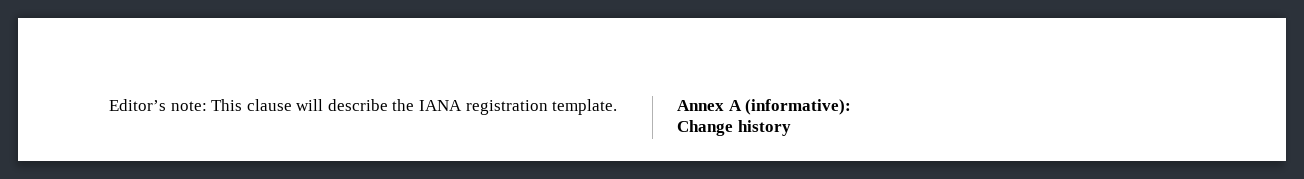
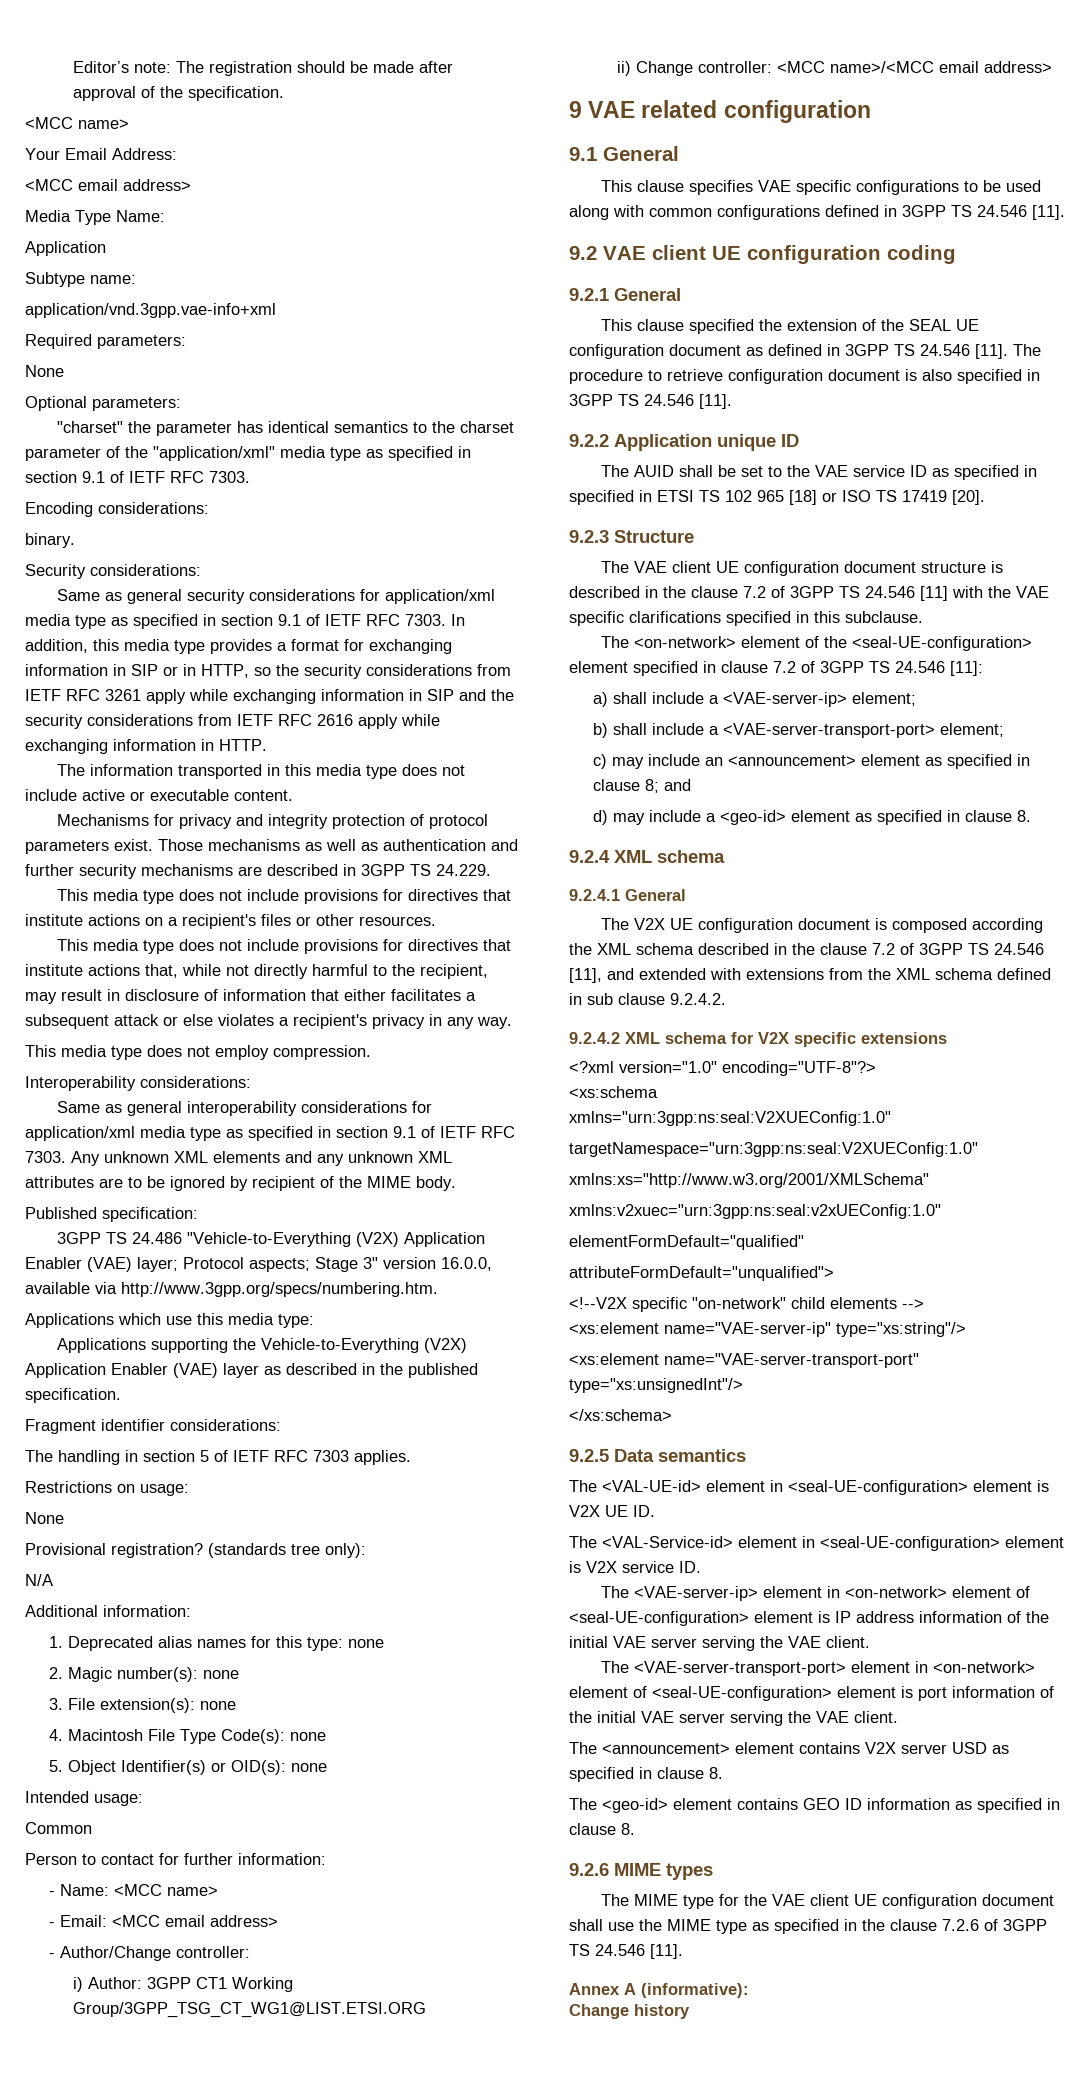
[211,99,618,115] This clause will describe the IANA registration template. -> [176,61,454,76] [73,86,285,101] [25,117,129,129] [25,148,177,160] [25,179,191,191] [25,210,165,225] [25,241,106,256] [25,272,136,287] [25,303,276,318] [25,334,186,349] [25,365,64,377] [25,396,181,411] [57,421,515,436] [25,446,471,461] [25,471,250,483] [25,502,209,517] [25,533,75,548] [25,564,201,579] [57,589,496,604] [25,614,465,629] [25,639,452,654] [25,664,511,679] [25,689,514,704] [25,714,440,729] [25,739,267,754] [57,764,466,779] [25,789,293,801] [57,814,489,829] [25,839,518,854] [25,864,491,879] [57,889,512,904] [25,914,436,929] [57,939,512,954] [25,964,488,979] [25,989,476,1004] [25,1014,512,1029] [25,1045,371,1060] [25,1076,251,1091] [57,1101,433,1116] [25,1126,515,1141] [25,1151,452,1166] [25,1176,456,1191] [25,1207,198,1222] [57,1232,486,1247] [25,1257,492,1272] [25,1282,438,1297] [25,1313,314,1328] [57,1338,468,1353] [25,1363,478,1378] [25,1388,121,1403] [25,1419,281,1434] [25,1450,411,1465] [25,1481,189,1496] [25,1512,64,1524] [25,1543,366,1558] [25,1574,53,1586] [25,1605,191,1617] [49,1636,385,1651] [49,1667,240,1682] [49,1698,237,1713] [49,1729,327,1744] [49,1760,328,1775] [25,1791,143,1806] [25,1822,92,1834] [25,1853,326,1865] [49,1884,219,1896] [49,1915,279,1927] [49,1946,251,1961] [73,1977,294,1992] [73,2002,427,2018] [617,61,1053,76] [569,100,871,123] [569,146,679,161] [601,180,1042,195] [569,205,1065,220] [569,245,956,264] [569,288,681,301] [601,319,980,334] [569,344,1041,359] [569,369,1040,384] [569,394,732,409] [569,434,799,451] [601,465,1038,480] [569,490,985,505] [569,530,694,543] [601,561,1004,576] [569,586,1049,601] [569,611,923,626] [601,636,1033,651] [569,661,983,676] [593,692,917,707] [593,723,1005,738] [593,754,1031,769] [593,779,692,793] [593,810,1032,825] [569,850,725,863] [569,889,686,901] [601,918,1044,933] [569,943,1044,955] [569,968,1051,983] [569,993,726,1005] [569,1032,947,1047] [569,1061,876,1076] [569,1086,658,1098] [569,1111,891,1126] [569,1142,978,1157] [569,1173,929,1188] [569,1204,941,1219] [569,1235,804,1250] [569,1266,834,1281] [569,1297,924,1312] [569,1322,966,1337] [569,1353,919,1368] [569,1378,743,1393] [569,1409,672,1421] [569,1449,746,1462] [569,1480,1049,1495] [569,1505,655,1517] [569,1536,1064,1551] [569,1561,701,1573] [601,1586,1031,1601] [569,1611,1049,1626] [569,1636,870,1651] [601,1661,1036,1676] [569,1686,1054,1701] [569,1711,898,1726] [569,1742,1009,1754] [569,1767,723,1782] [569,1798,1060,1813] [569,1823,635,1835] [569,1863,713,1880] [601,1894,1055,1909] [569,1919,1047,1934] [569,1944,683,1959] The registration should be made after approval of the specification. // <MCC name> // Your Email Address: // <MCC email address> // Media Type Name: // Application // Subtype name: // application/vnd.3gpp.vae-info+xml // Required parameters: // None // Optional parameters: // "charset" the parameter has identical semantics to the charset parameter of the "application/xml" media type as specified in section 9.1 of IETF RFC 7303. // Encoding considerations: // binary. // Security considerations: // Same as general security considerations for application/xml media type as specified in section 9.1 of IETF RFC 7303. In addition, this media type provides a format for exchanging information in SIP or in HTTP, so the security considerations from IETF RFC 3261 apply while exchanging information in SIP and the security considerations from IETF RFC 2616 apply while exchanging information in HTTP. // The information transported in this media type does not include active or executable content. // Mechanisms for privacy and integrity protection of protocol parameters exist. Those mechanisms as well as authentication and further security mechanisms are described in 3GPP TS 24.229. // This media type does not include provisions for directives that institute actions on a recipient's files or other resources. // This media type does not include provisions for directives that institute actions that, while not directly harmful to the recipient, may result in disclosure of information that either facilitates a subsequent attack or else violates a recipient's privacy in any way. // This media type does not employ compression. // Interoperability considerations: // Same as general interoperability considerations for application/xml media type as specified in section 9.1 of IETF RFC 7303. Any unknown XML elements and any unknown XML attributes are to be ignored by recipient of the MIME body. // Published specification: // 3GPP TS 24.486 "Vehicle-to-Everything (V2X) Application Enabler (VAE) layer; Protocol aspects; Stage 3" version 16.0.0, available via http://www.3gpp.org/specs/numbering.htm. // Applications which use this media type: // Applications supporting the Vehicle-to-Everything (V2X) Application Enabler (VAE) layer as described in the published specification. // Fragment identifier considerations: // The handling in section 5 of IETF RFC 7303 applies. // Restrictions on usage: // None // Provisional registration? (standards tree only): // N/A // Additional information: // 1. Deprecated alias names for this type: none // 2. Magic number(s): none // 3. File extension(s): none // 4. Macintosh File Type Code(s): none // 5. Object Identifier(s) or OID(s): none // Intended usage: // Common // Person to contact for further information: // - Name: <MCC name> // - Email: <MCC email address> // - Author/Change controller: // i) Author: 3GPP CT1 Working Group/3GPP_TSG_CT_WG1@LIST.ETSI.ORG // ii) Change controller: <MCC name>/<MCC email address> // 9 VAE related configuration // 9.1 General // This clause specifies VAE specific configurations to be used along with common configurations defined in 3GPP TS 24.546 [11]. // 9.2 VAE client UE configuration coding // 9.2.1 General // This clause specified the extension of the SEAL UE configuration document as defined in 3GPP TS 24.546 [11]. The procedure to retrieve configuration document is also specified in 3GPP TS 24.546 [11]. // 9.2.2 Application unique ID // The AUID shall be set to the VAE service ID as specified in specified in ETSI TS 102 965 [18] or ISO TS 17419 [20]. // 9.2.3 Structure // The VAE client UE configuration document structure is described in the clause 7.2 of 3GPP TS 24.546 [11] with the VAE specific clarifications specified in this subclause. // The <on-network> element of the <seal-UE-configuration> element specified in clause 7.2 of 3GPP TS 24.546 [11]: // a) shall include a <VAE-server-ip> element; // b) shall include a <VAE-server-transport-port> element; // c) may include an <announcement> element as specified in clause 8; and // d) may include a <geo-id> element as specified in clause 8. // 9.2.4 XML schema // 9.2.4.1 General // The V2X UE configuration document is composed according the XML schema described in the clause 7.2 of 3GPP TS 24.546 [11], and extended with extensions from the XML schema defined in sub clause 9.2.4.2. // 9.2.4.2 XML schema for V2X specific extensions // <?xml version="1.0" encoding="UTF-8"?> // <xs:schema // xmlns="urn:3gpp:ns:seal:V2XUEConfig:1.0" // targetNamespace="urn:3gpp:ns:seal:V2XUEConfig:1.0" // xmlns:xs="http://www.w3.org/2001/XMLSchema" // xmlns:v2xuec="urn:3gpp:ns:seal:v2xUEConfig:1.0" // elementFormDefault="qualified" // attributeFormDefault="unqualified"> // <!--V2X specific "on-network" child elements --> // <xs:element name="VAE-server-ip" type="xs:string"/> // <xs:element name="VAE-server-transport-port" type="xs:unsignedInt"/> // </xs:schema> // 9.2.5 Data semantics // The <VAL-UE-id> element in <seal-UE-configuration> element is V2X UE ID. // The <VAL-Service-id> element in <seal-UE-configuration> element is V2X service ID. // The <VAE-server-ip> element in <on-network> element of <seal-UE-configuration> element is IP address information of the initial VAE server serving the VAE client. // The <VAE-server-transport-port> element in <on-network> element of <seal-UE-configuration> element is port information of the initial VAE server serving the VAE client. // The <announcement> element contains V2X server USD as specified in clause 8. // The <geo-id> element contains GEO ID information as specified in clause 8. // 9.2.6 MIME types // The MIME type for the VAE client UE configuration document shall use the MIME type as specified in the clause 7.2.6 of 3GPP TS 24.546 [11].

